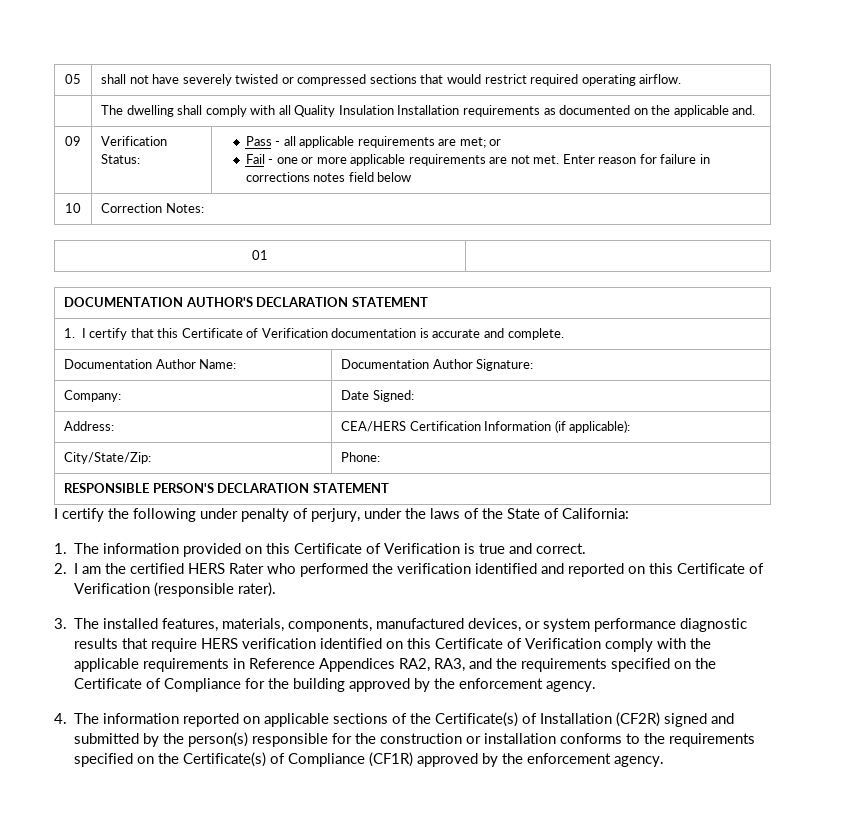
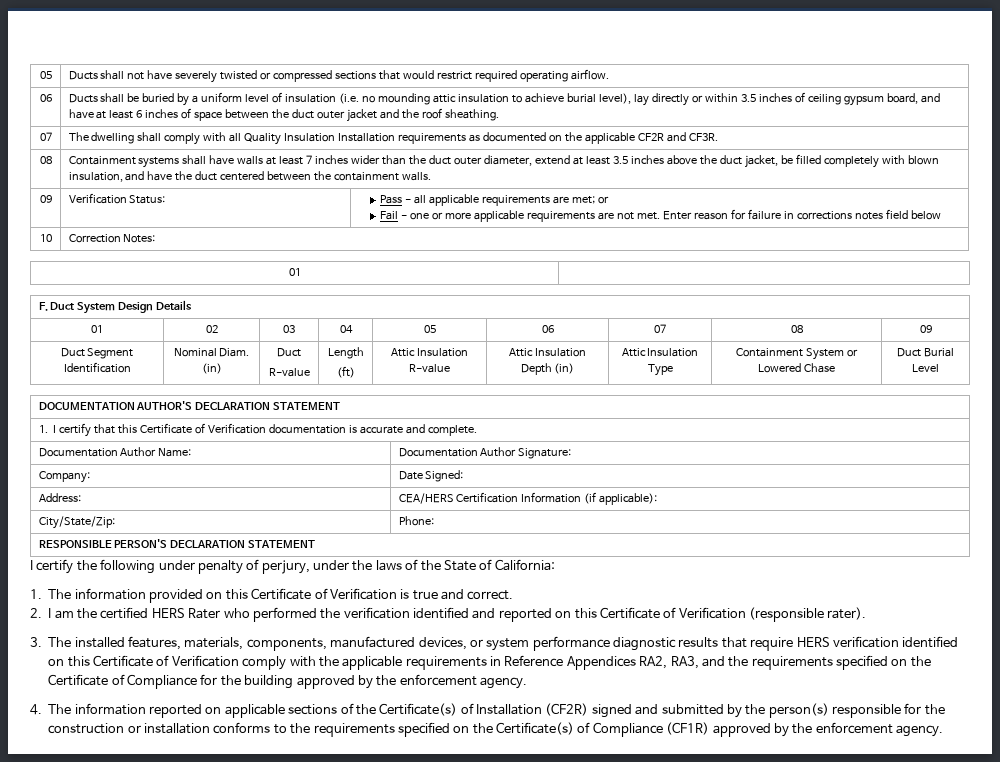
[65,74,81,84] 05 | -> [39,71,52,79] [68,71,98,80] 05 | Ducts
(682, 79) none -> [39,94,52,102] [68,92,940,106] [68,108,500,122] [39,132,52,141] 06 | Ducts shall be buried by a uniform level of insulation (i.e. no mounding attic insulation to achieve burial level), lay directly or within 3.5 inches of ceiling gypsum board, and have at least 6 inches of space between the duct outer jacket and the roof sheathing. // 07
[732,105,756,115] and. -> [638,132,718,142] [39,156,52,164] [68,154,939,168] [68,171,432,182] CF2R and CF3R. // 08 | Containment systems shall have walls at least 7 inches wider than the duct outer diameter, extend at least 3.5 inches above the duct jacket, be filled completely with blown insulation, and have the duct centered between the containment walls.
(268, 255) none -> [38,300,193,314] [91,325,103,333] [205,325,218,333] [283,325,295,333] [339,325,353,333] [423,325,436,333] [541,325,554,333] [654,324,666,333] [790,325,803,333] [919,325,932,333] [60,348,134,359] [63,362,131,373] [173,348,250,357] [201,363,222,374] [277,348,301,357] [268,368,310,377] [327,347,364,359] [336,366,355,378] [391,348,468,357] [409,364,450,373] [509,348,586,357] [520,363,575,375] [621,348,699,357] [647,364,673,376] [736,348,858,360] [758,363,835,373] [897,348,954,357] [912,364,939,372] // F. Duct System Design Details // 01 | 02 | 03 | 04 | 05 | 06 | 07 | 08 | 09 // Duct Segment Identification | Nominal Diam. (in) | Duct // R-value | Length // (ft) | Attic Insulation R-value | Attic Insulation Depth (in) | Attic Insulation Type | Containment System or Lowered Chase | Duct Burial Level

